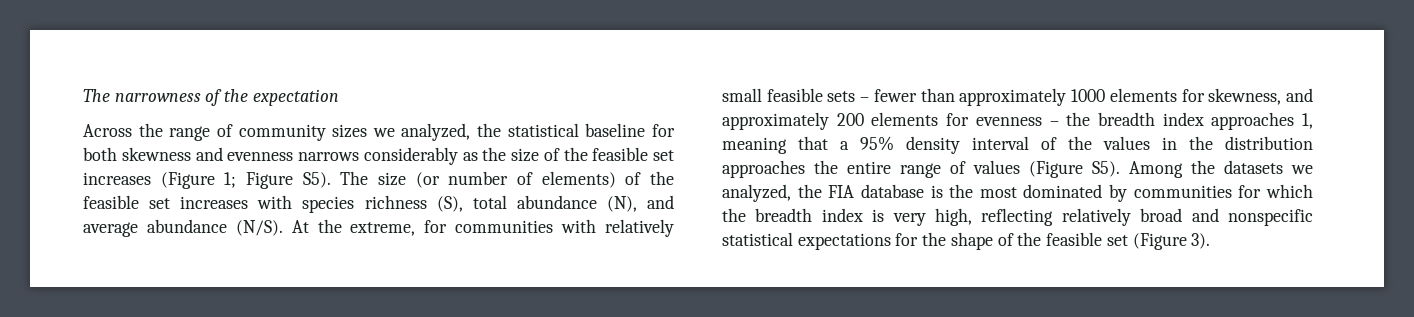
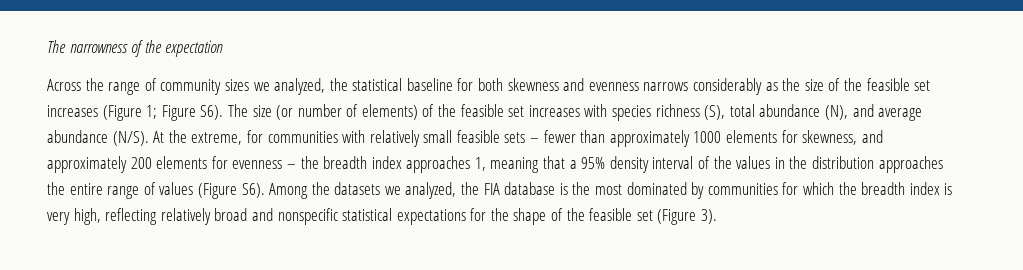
[302,172,331,188] S5). -> [200,105,224,120] S6).
[1092,161,1120,177] S5). -> [241,183,265,198] S6).

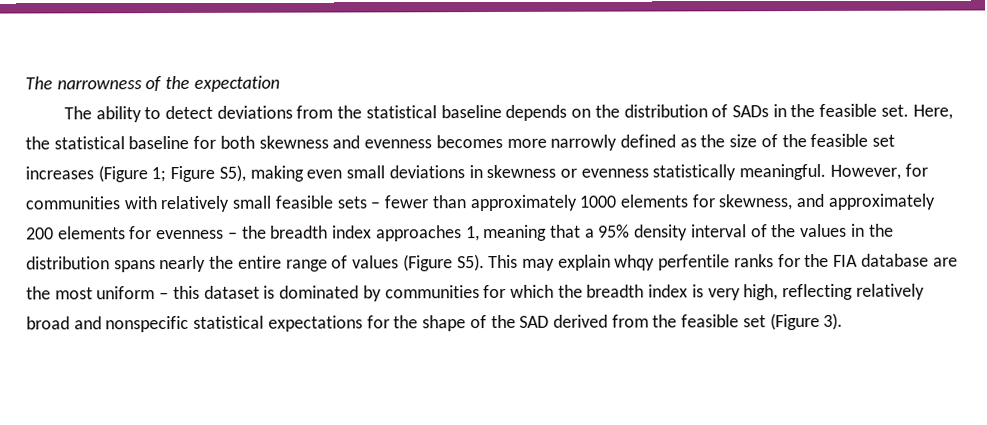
[47,78,326,95] Across the range of community sizes we analyzed, -> [63,103,953,123] The ability to detect deviations from the statistical baseline depends on the distribution of SADs in the feasible set. Here,
[643,78,763,95] narrows considerably -> [435,134,676,151] becomes more narrowly defined
[200,104,923,121] [47,130,243,146] S6). The size (or number of elements) of the feasible set increases with species richness (S), total abundance (N), and average abundance (N/S). At the extreme, -> [218,163,901,182] S5), making even small deviations in skewness or evenness statistically meaningful. However,
[878,156,943,173] approaches -> [113,255,207,273] spans nearly
[241,182,457,199] S6). Among the datasets we analyzed, -> [456,254,801,272] S5). This may explain whqy perfentile ranks for
[559,183,568,195] is -> [932,257,958,267] are
(623, 189) none -> [96,285,276,300] uniform – this dataset is
(585, 214) none -> [519,314,678,328] SAD derived from the

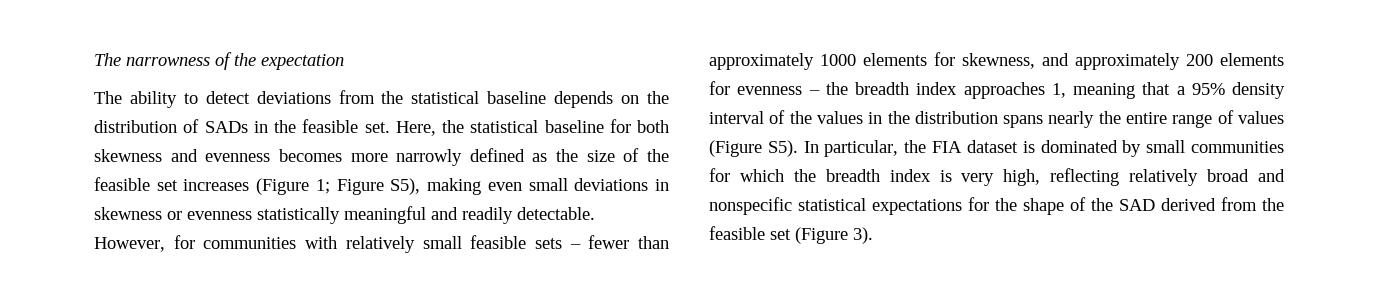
[739,163,827,181] meaningful. -> [344,206,595,224] meaningful and readily detectable.
[488,253,958,271] [26,285,200,300] This may explain whqy perfentile ranks for the FIA database are the most uniform – this -> [803,140,963,157] In particular, the FIA
(382, 293) none -> [1146,140,1186,153] small

